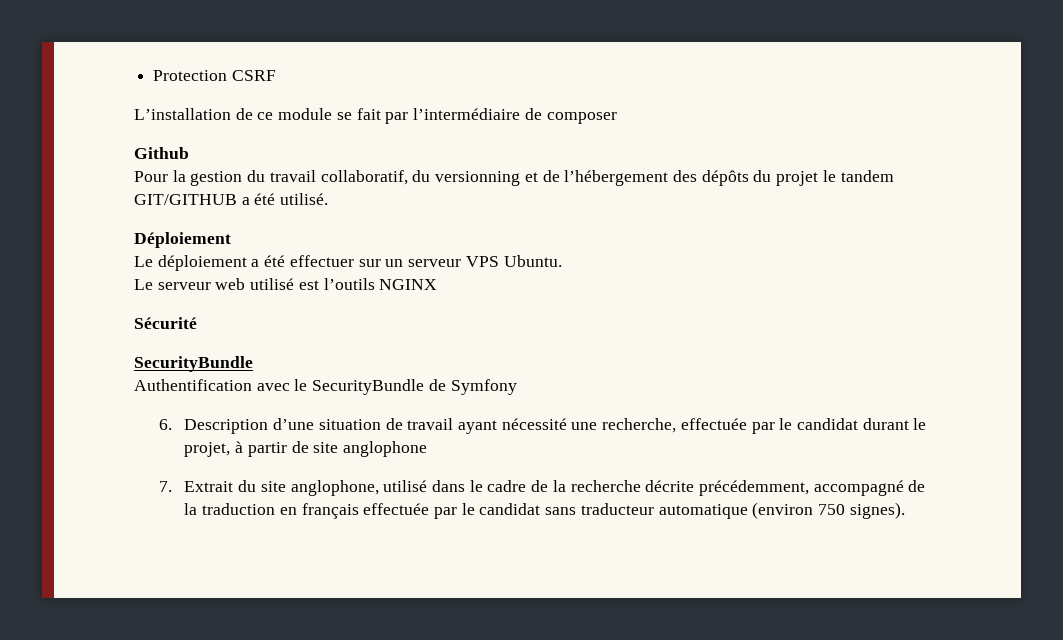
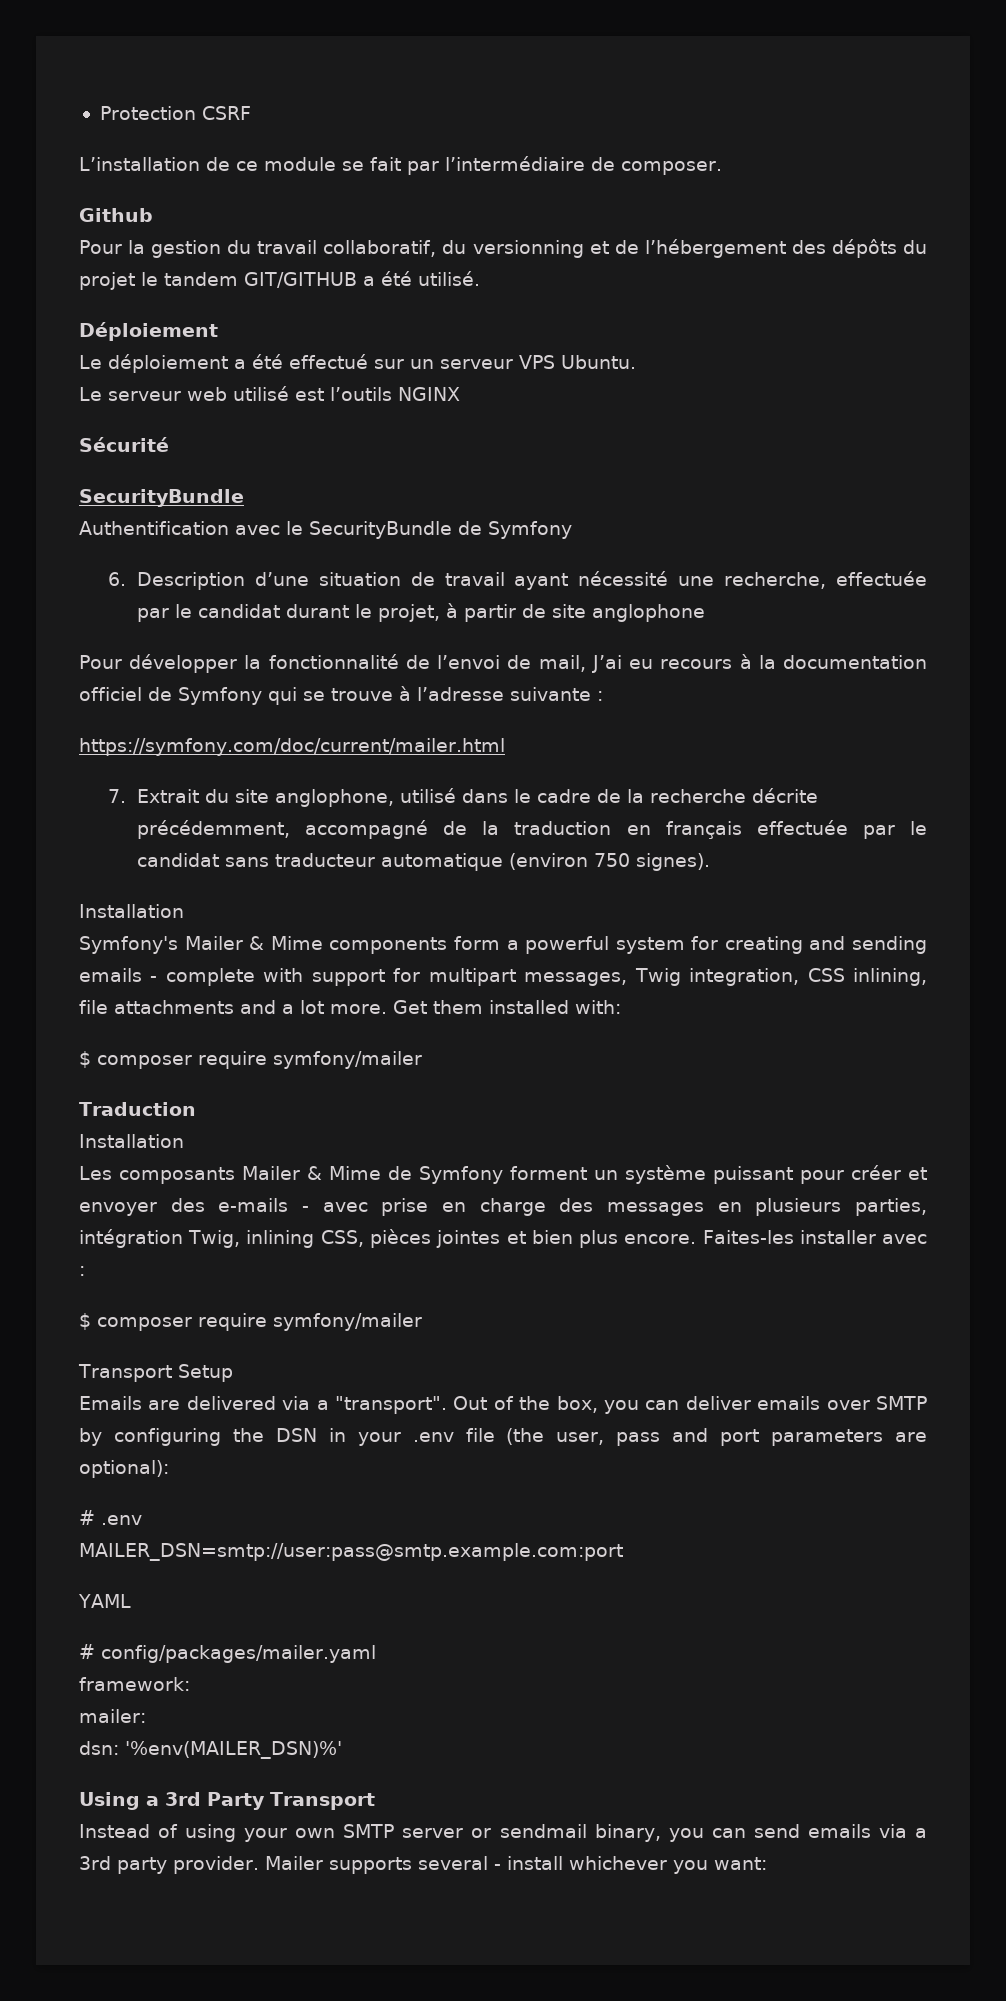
[546,112,617,124] composer -> [621,161,722,175] composer.
[289,255,354,267] effectuer -> [289,354,368,369] effectué
(427, 449) none -> [79,654,928,673] [79,686,603,705] [79,738,505,756] // Pour développer la fonctionnalité de l’envoi de mail, J’ai eu recours à la documentation officiel de Symfony qui se trouve à l’adresse suivante : // https://symfony.com/doc/current/mailer.html
(905, 510) none -> [79,904,184,918] [79,936,928,954] [79,968,928,986] [79,1000,621,1014] [79,1051,422,1069] [79,1102,196,1116] [79,1134,184,1148] [79,1165,927,1184] [79,1198,927,1216] [79,1229,927,1248] [79,1266,85,1276] [79,1313,422,1331] [78,1364,233,1382] [79,1396,927,1414] [79,1428,928,1446] [79,1460,169,1478] [79,1510,142,1525] [79,1543,623,1561] [78,1594,131,1608] [79,1644,376,1663] [79,1677,190,1691] [79,1709,146,1723] [79,1741,342,1759] [79,1792,375,1810] [79,1824,928,1842] [79,1856,767,1874] // Installation // Symfony's Mailer & Mime components form a powerful system for creating and sending emails - complete with support for multipart messages, Twig integration, CSS inlining, file attachments and a lot more. Get them installed with: // $ composer require symfony/mailer // Traduction // Installation // Les composants Mailer & Mime de Symfony forment un système puissant pour créer et envoyer des e-mails - avec prise en charge des messages en plusieurs parties, intégration Twig, inlining CSS, pièces jointes et bien plus encore. Faites-les installer avec : // $ composer require symfony/mailer // Transport Setup // Emails are delivered via a "transport". Out of the box, you can deliver emails over SMTP by configuring the DSN in your .env file (the user, pass and port parameters are optional): // # .env // MAILER_DSN=smtp://user:pass@smtp.example.com:port // YAML // # config/packages/mailer.yaml // framework: // mailer: // dsn: '%env(MAILER_DSN)%' // Using a 3rd Party Transport // Instead of using your own SMTP server or sendmail binary, you can send emails via a 3rd party provider. Mailer supports several - install whichever you want:

